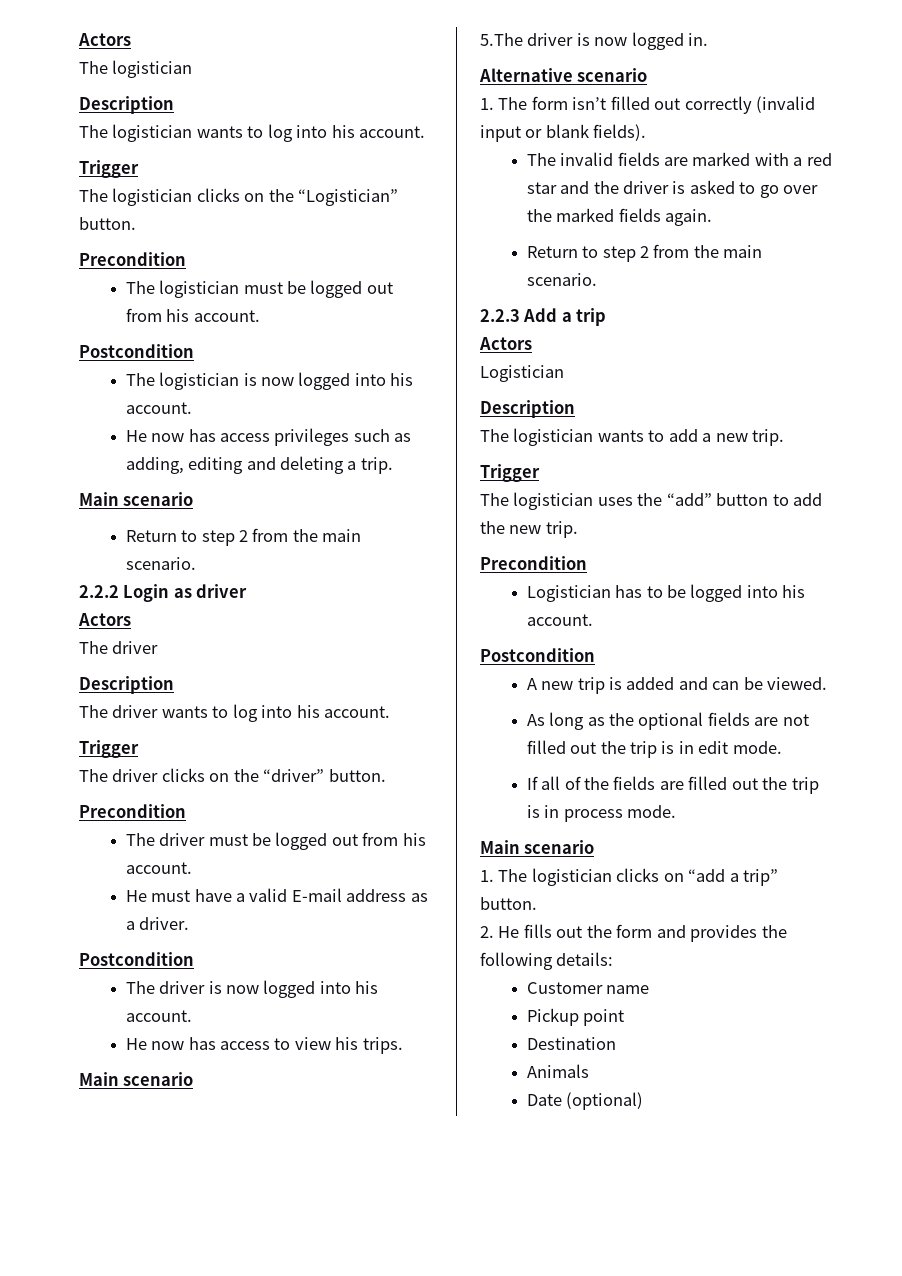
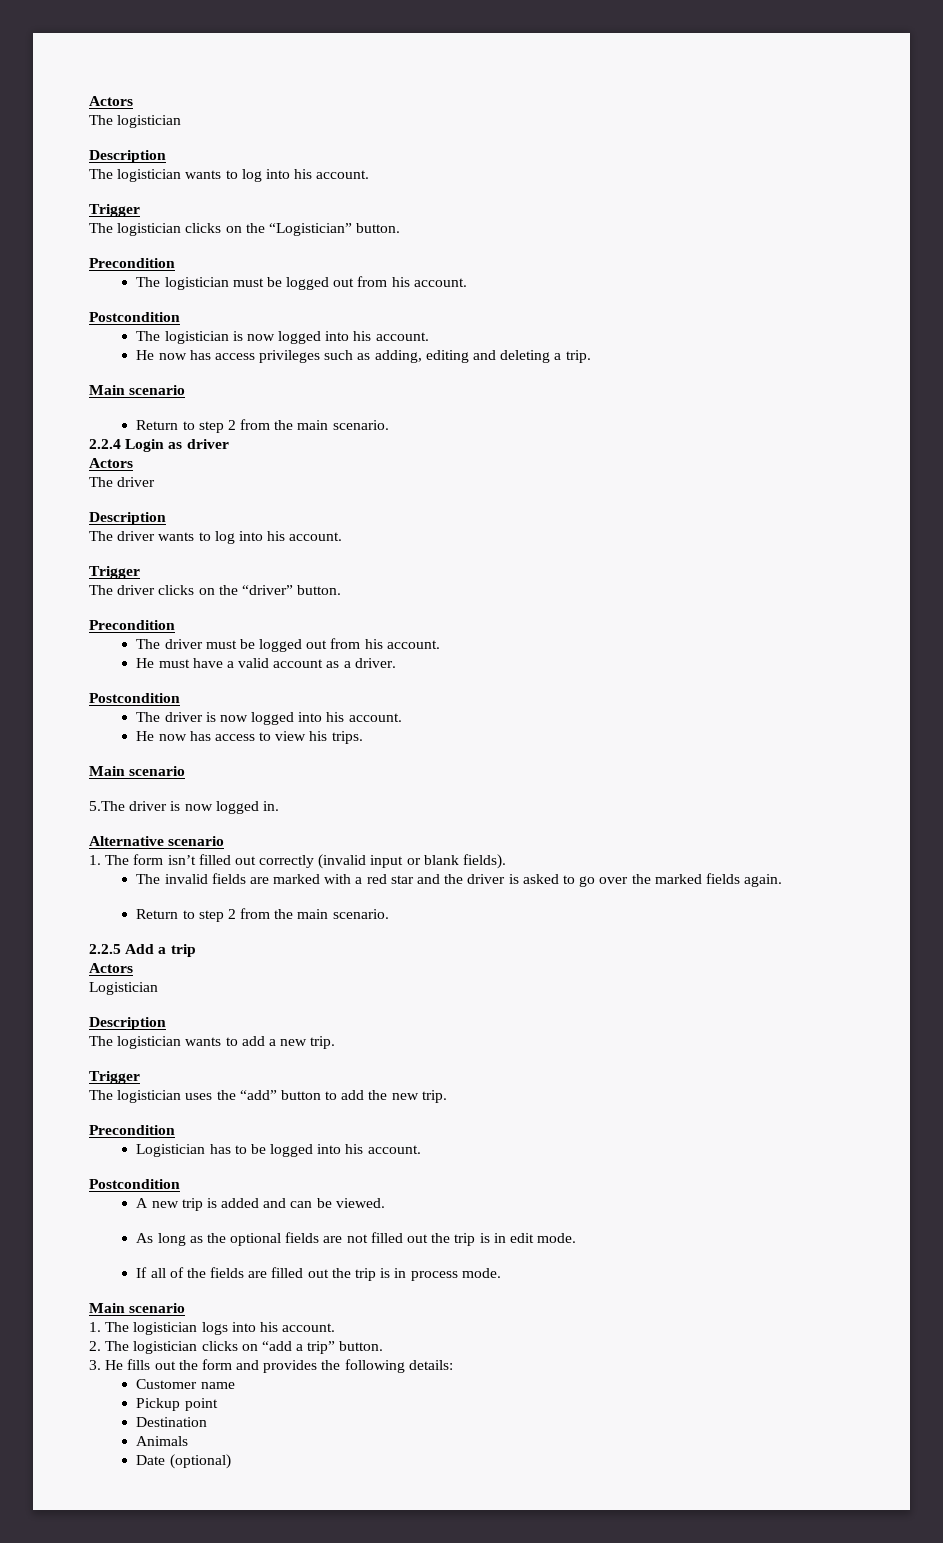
[79,585,119,598] 2.2.2 -> [89,439,121,449] 2.2.4
[291,888,407,902] E-mail address -> [273,659,324,668] account
[480,309,520,322] 2.2.3 -> [89,944,121,954] 2.2.5
(612, 877) none -> [201,1322,336,1335] [89,1341,198,1354] logs into his account. // 2. The logistician
[480,926,494,938] 2. -> [89,1360,101,1370] 3.

